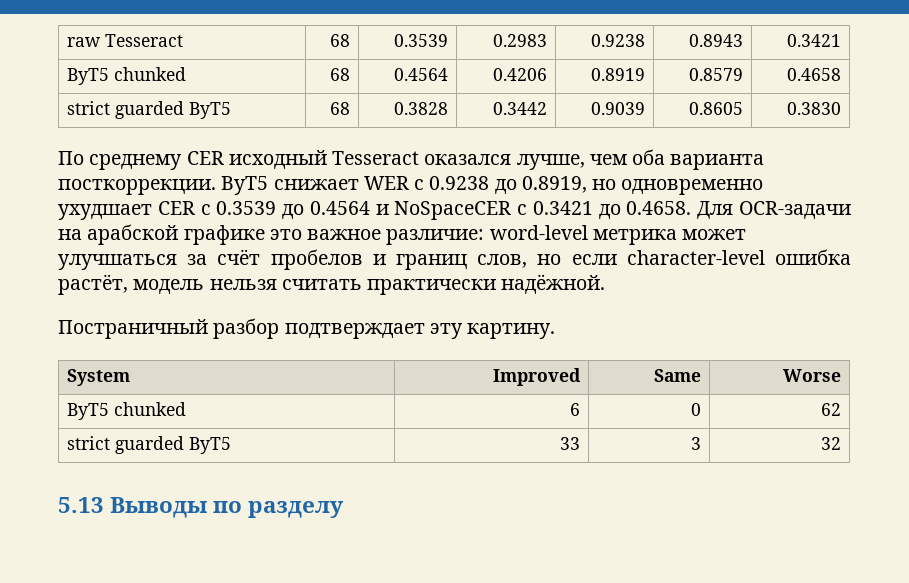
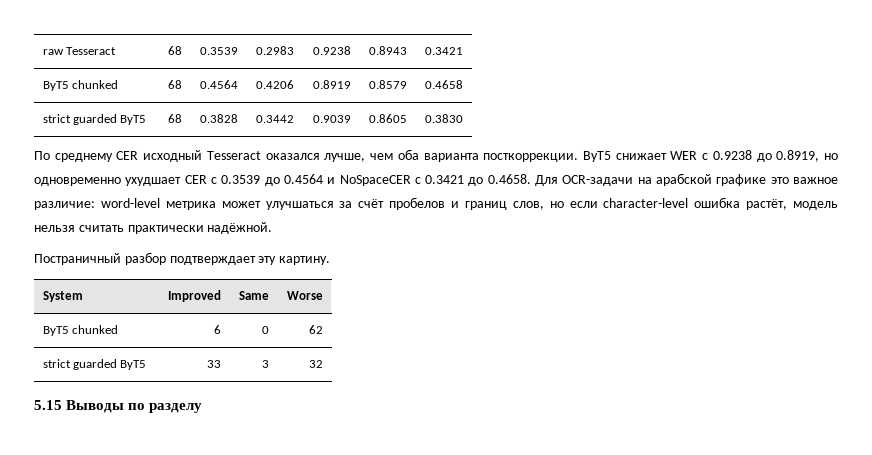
[58,497,104,513] 5.13 -> [34,400,62,410] 5.15

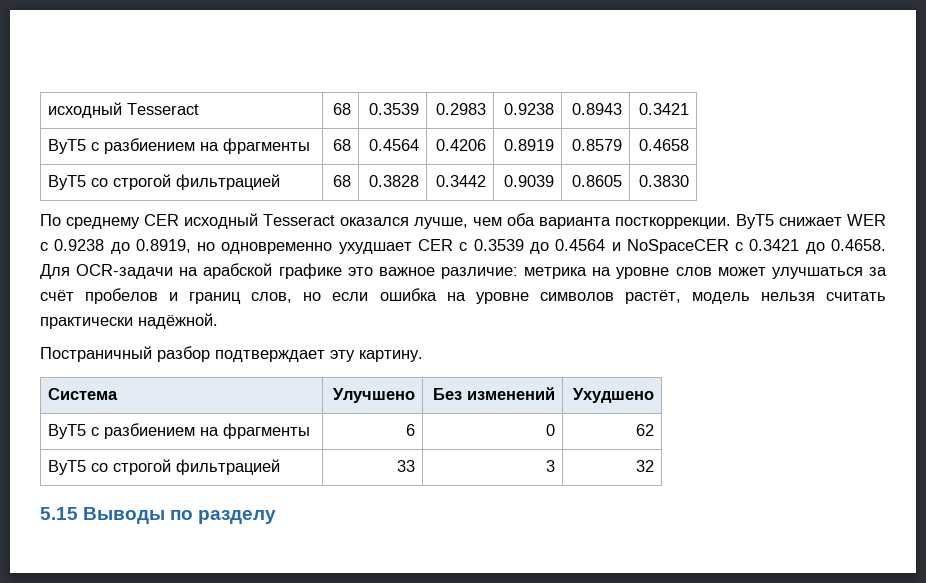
[42,49,64,55] raw -> [48,102,123,118] исходный
[72,80,119,89] chunked -> [91,138,311,154] с разбиением на фрагменты
[42,114,147,125] strict guarded ByT5 -> [48,174,281,190] ByT5 со строгой фильтрацией
[100,198,216,210] word-level метрика -> [524,267,712,279] метрика на уровне слов
[603,197,741,208] character-level ошибка -> [379,288,614,304] ошибка на уровне символов
[42,291,83,302] [168,290,222,302] [239,291,270,300] [287,291,324,300] [42,325,119,336] System | Improved | Same | Worse // ByT5 chunked -> [48,388,119,400] [332,388,415,403] [432,387,555,400] [572,388,654,403] [48,423,311,439] Система | Улучшено | Без изменений | Ухудшено // ByT5 с разбиением на фрагменты
[42,359,147,370] strict guarded ByT5 -> [48,459,281,475] ByT5 со строгой фильтрацией

